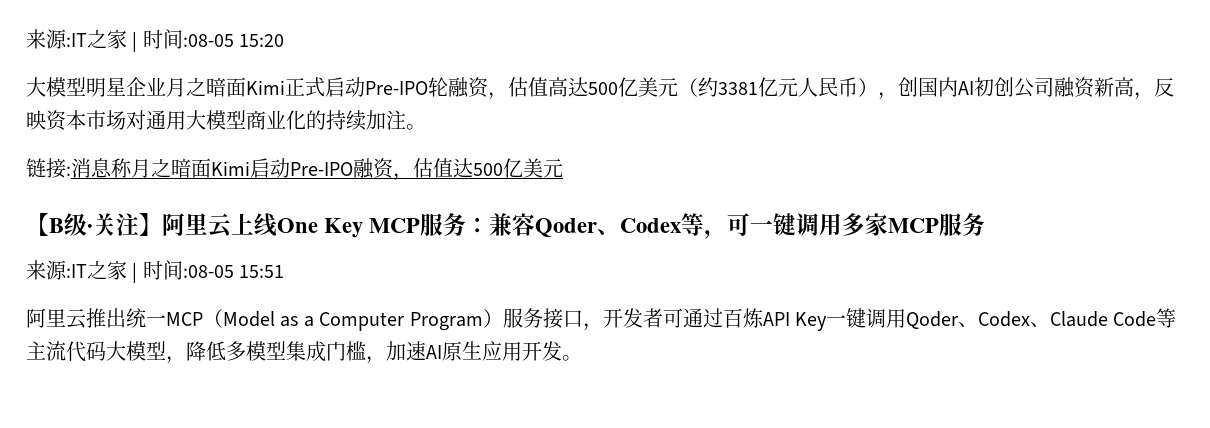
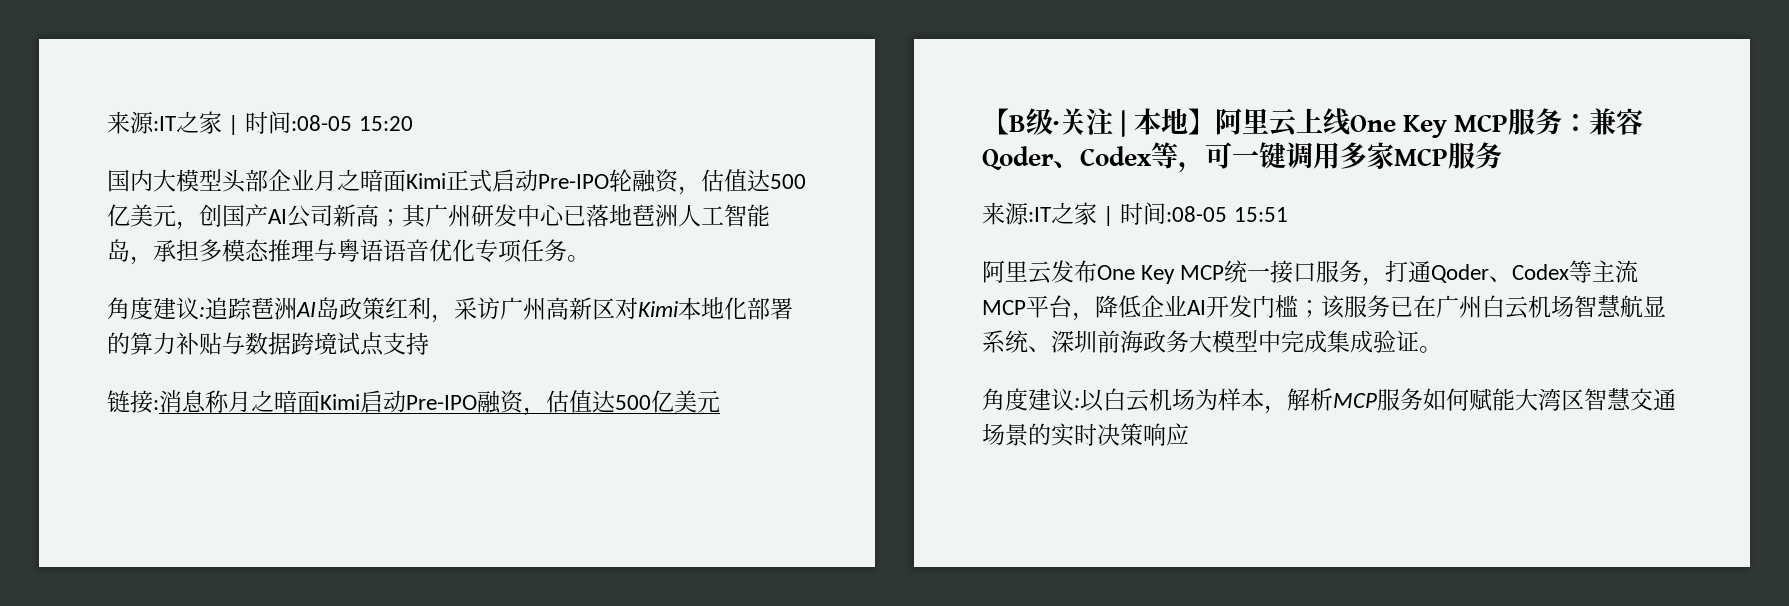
[26,77,126,97] 大模型明星 -> [107,169,268,193] 国内大模型头部
[548,77,1174,100] [26,110,326,131] 高达500亿美元（约3381亿元人民币），创国内AI初创公司融资新高，反映资本市场对通用大模型商业化的 -> [747,169,806,192] [107,204,770,230] [107,239,590,265] [107,297,793,323] [107,332,406,356] 达500亿美元，创国产AI公司新高；其广州研发中心已落地琶洲人工智能岛，承担多模态推理与粤语语音优化专项任务。 // 角度建议:追踪琶洲AI岛政策红利，采访广州高新区对Kimi本地化部署的算力补贴与数据跨境试点支
[346,110,426,131] 续加注。 -> (429, 343) none
(139, 224) none -> [1120,108,1188,137] | 本地
[86,308,1177,331] [26,341,582,364] 推出统一MCP（Model as a Computer Program）服务接口，开发者可通过百炼API Key一键调用Qoder、Codex、Claude Code等主流代码大模型，降低多模型集成门槛，加速AI原生应用开发。 -> [1051,260,1639,286] [982,295,1666,321] [982,330,1442,353] [982,388,1676,414] [982,423,1189,447] 发布One Key MCP统一接口服务，打通Qoder、Codex等主流MCP平台，降低企业AI开发门槛；该服务已在广州白云机场智慧航显系统、深圳前海政务大模型中完成集成验证。 // 角度建议:以白云机场为样本，解析MCP服务如何赋能大湾区智慧交通场景的实时决策响应

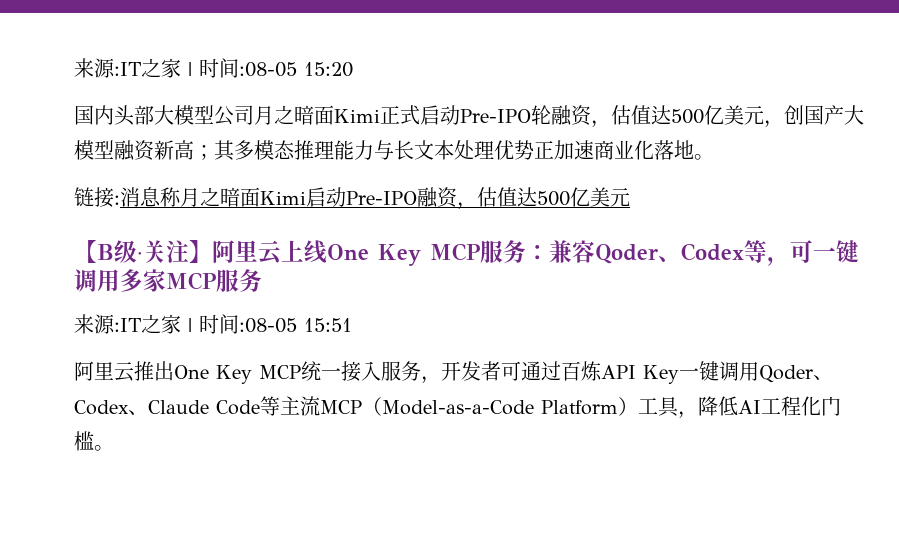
[153,169,314,193] 大模型头部企业 -> [114,105,254,126] 头部大模型公司
[268,204,770,228] [107,239,590,265] [107,297,793,323] [107,332,429,356] AI公司新高；其广州研发中心已落地琶洲人工智能岛，承担多模态推理与粤语语音优化专项任务。 // 角度建议:追踪琶洲AI岛政策红利，采访广州高新区对Kimi本地化部署的算力补贴与数据跨境试点支持 -> [844,105,864,125] [74,140,714,161] 大模型融资新高；其多模态推理能力与长文本处理优势正加速商业化落地。
[1120,108,1188,137] | 本地 -> (189, 251) none
[1051,260,1097,283] 发布 -> [134,361,174,381] 推出
[1293,260,1639,286] [982,295,1666,321] [982,330,1442,353] [982,388,1676,414] [982,423,1189,447] 口服务，打通Qoder、Codex等主流MCP平台，降低企业AI开发门槛；该服务已在广州白云机场智慧航显系统、深圳前海政务大模型中完成集成验证。 // 角度建议:以白云机场为样本，解析MCP服务如何赋能大湾区智慧交通场景的实时决策响应 -> [361,361,833,384] [74,396,841,419] [74,431,114,451] 入服务，开发者可通过百炼API Key一键调用Qoder、Codex、Claude Code等主流MCP（Model-as-a-Code Platform）工具，降低AI工程化门槛。

